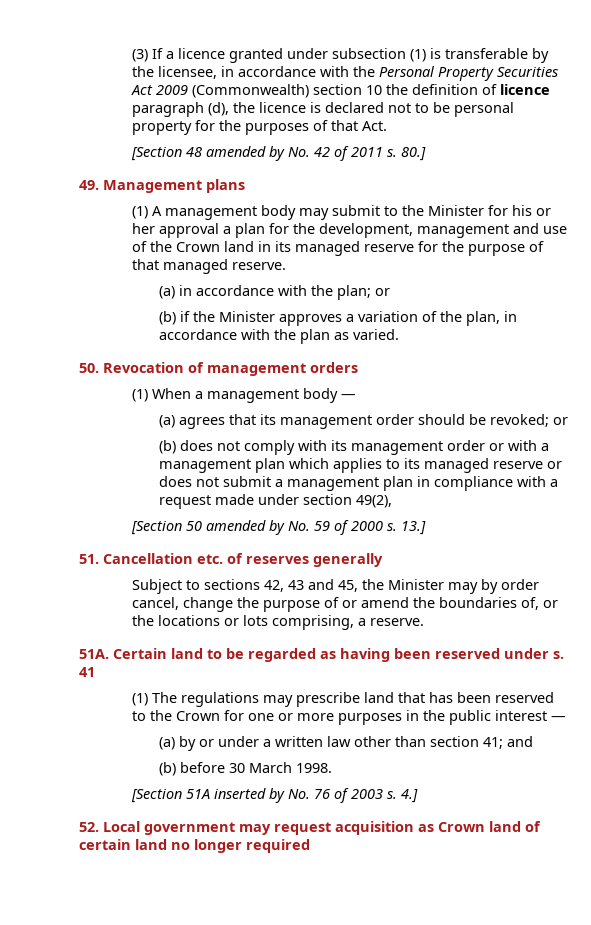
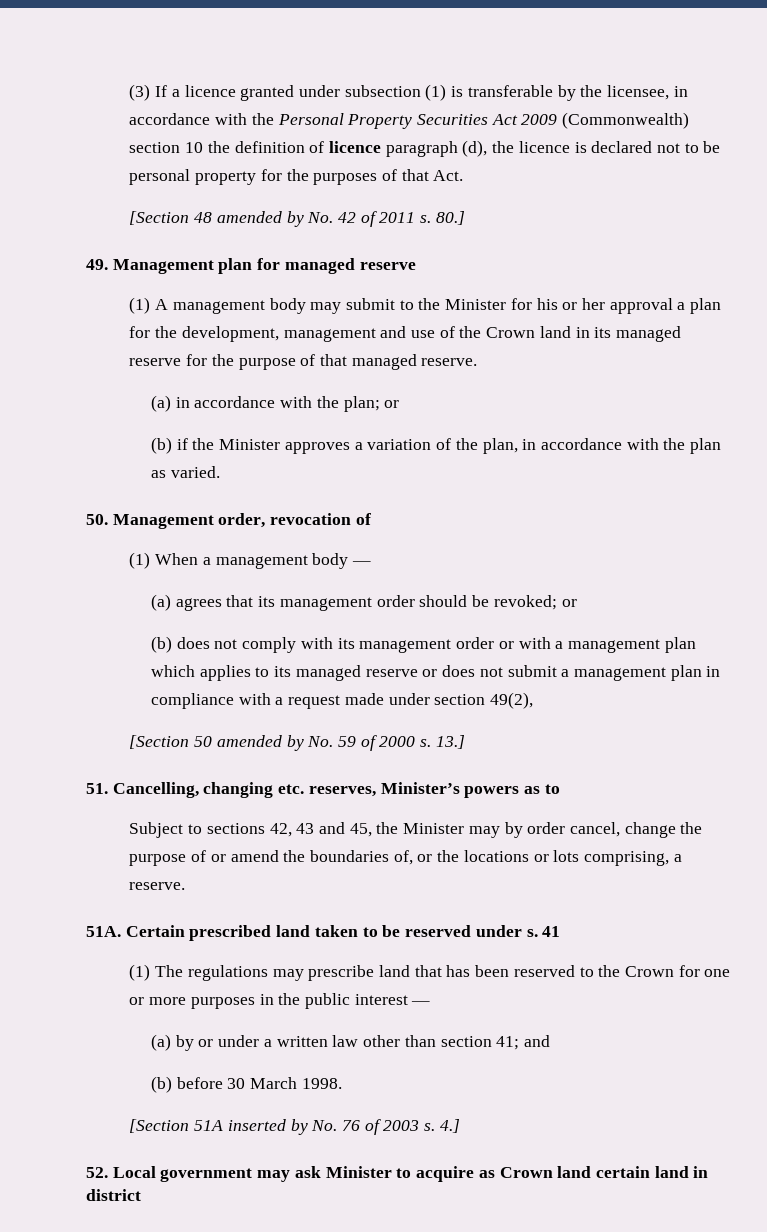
[206,179,245,193] plans -> [218,258,416,274] plan for managed reserve
[103,362,358,376] Revocation of management orders -> [112,513,371,529] Management order, revocation of
[103,553,383,567] Cancellation etc. of reserves generally -> [112,782,560,798] Cancelling, changing etc. reserves, Minister’s powers as to
[171,648,431,662] land to be regarded as having been -> [189,925,401,941] prescribed land taken to be
[274,821,414,835] request acquisition -> [294,1166,475,1182] ask Minister to acquire
[525,821,541,832] of -> (592, 1172) none
[171,839,310,853] no longer required -> [693,1166,709,1178] [86,1189,141,1201] in district

